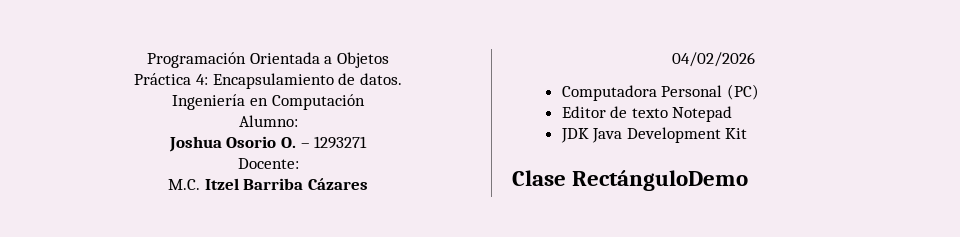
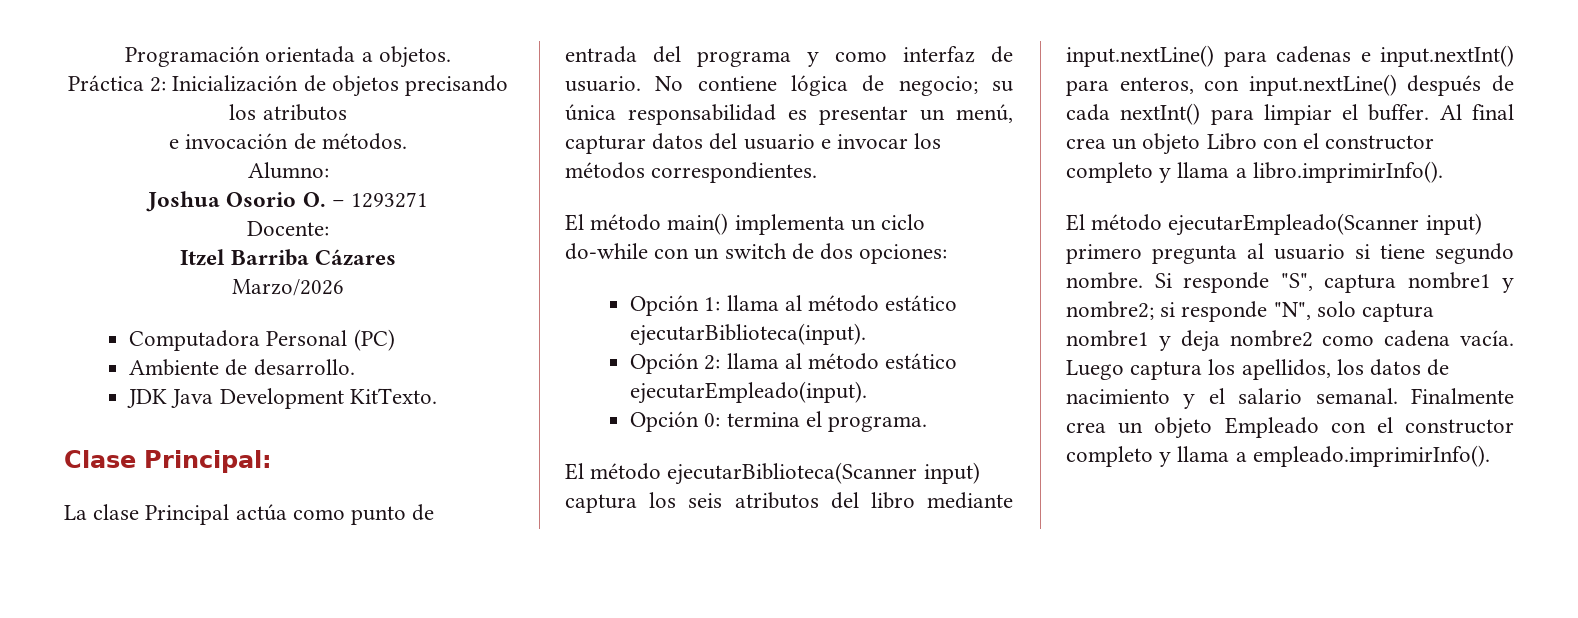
[249,52,389,68] [134,73,402,89] [172,94,365,110] Orientada a Objetos // Práctica 4: Encapsulamiento de datos. // Ingeniería en Computación -> [265,46,451,68] [67,75,509,97] [229,104,347,121] [169,133,407,150] orientada a objetos. // Práctica 2: Inicialización de objetos precisando los atributos // e invocación de métodos.
[168,179,201,190] M.C. -> (329, 228) none
[671,52,755,67] 04/02/2026 -> [232,279,344,296] Marzo/2026
[561,106,733,122] Editor de texto Notepad -> [129,359,355,376] Ambiente de desarrollo.
[725,128,748,139] Kit -> [349,388,437,404] KitTexto.
[572,170,749,191] RectánguloDemo -> [144,450,272,473] [64,504,435,525] [565,46,1013,67] [565,75,1013,96] [565,104,1013,125] [565,133,942,154] [565,162,818,183] [565,213,926,235] [565,243,948,264] [630,295,958,316] [630,323,867,346] [630,353,958,374] [630,381,868,404] [630,411,928,432] [565,462,980,485] [565,492,1013,513] [1066,45,1514,67] [1066,74,1514,96] [1066,103,1514,125] [1066,133,1435,155] [1066,161,1443,183] [1066,213,1482,236] [1066,243,1514,264] [1066,272,1514,293] [1066,301,1435,322] [1066,330,1514,352] [1066,359,1450,380] [1066,388,1514,409] [1066,417,1514,439] [1066,445,1490,467] Principal: // La clase Principal actúa como punto de entrada del programa y como interfaz de usuario. No contiene lógica de negocio; su única responsabilidad es presentar un menú, capturar datos del usuario e invocar los métodos correspondientes. // El método main() implementa un ciclo do-while con un switch de dos opciones: // Opción 1: llama al método estático ejecutarBiblioteca(input). // Opción 2: llama al método estático ejecutarEmpleado(input). // Opción 0: termina el programa. // El método ejecutarBiblioteca(Scanner input) captura los seis atributos del libro mediante input.nextLine() para cadenas e input.nextInt() para enteros, con input.nextLine() después de cada nextInt() para limpiar el buffer. Al final crea un objeto Libro con el constructor completo y llama a libro.imprimirInfo(). // El método ejecutarEmpleado(Scanner input) primero pregunta al usuario si tiene segundo nombre. Si responde "S", captura nombre1 y nombre2; si responde "N", solo captura nombre1 y deja nombre2 como cadena vacía. Luego captura los apellidos, los datos de nacimiento y el salario semanal. Finalmente crea un objeto Empleado con el constructor completo y llama a empleado.imprimirInfo().

